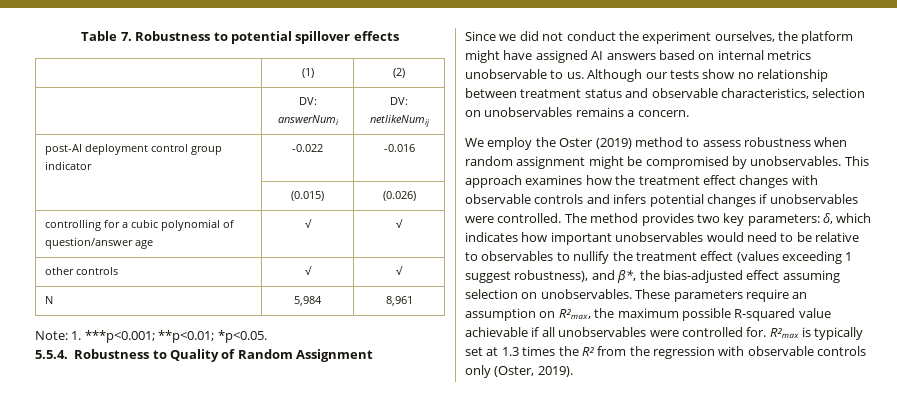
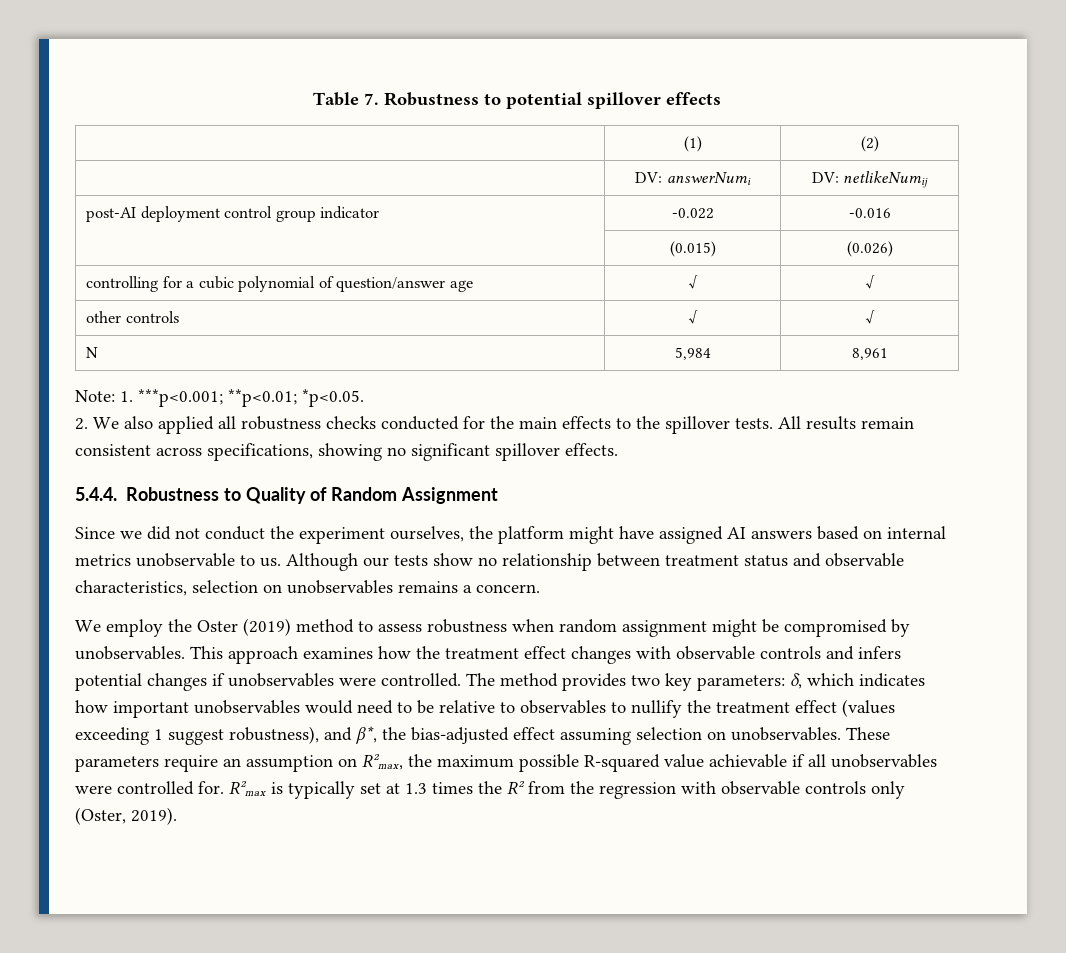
[35,350,68,359] 5.5.4. -> [75,416,914,434] [75,443,618,461] [75,487,117,501] 2. We also applied all robustness checks conducted for the main effects to the spillover tests. All results remain consistent across specifications, showing no significant spillover effects. // 5.4.4.

